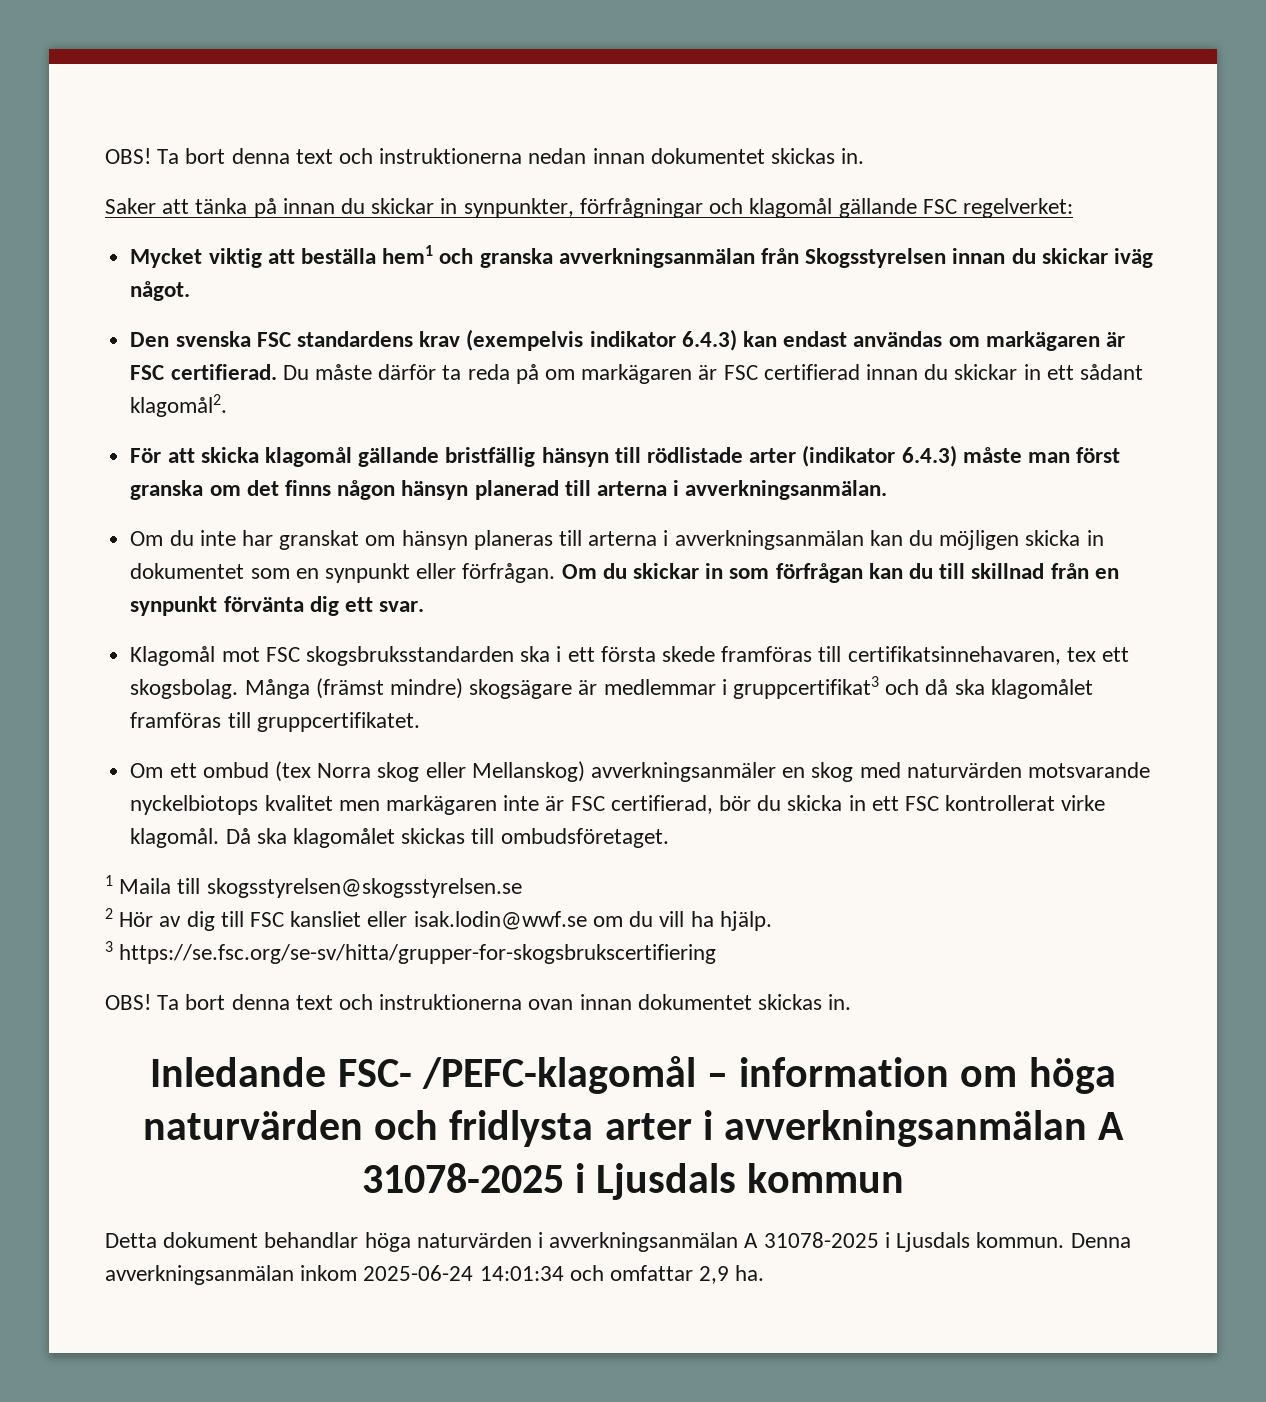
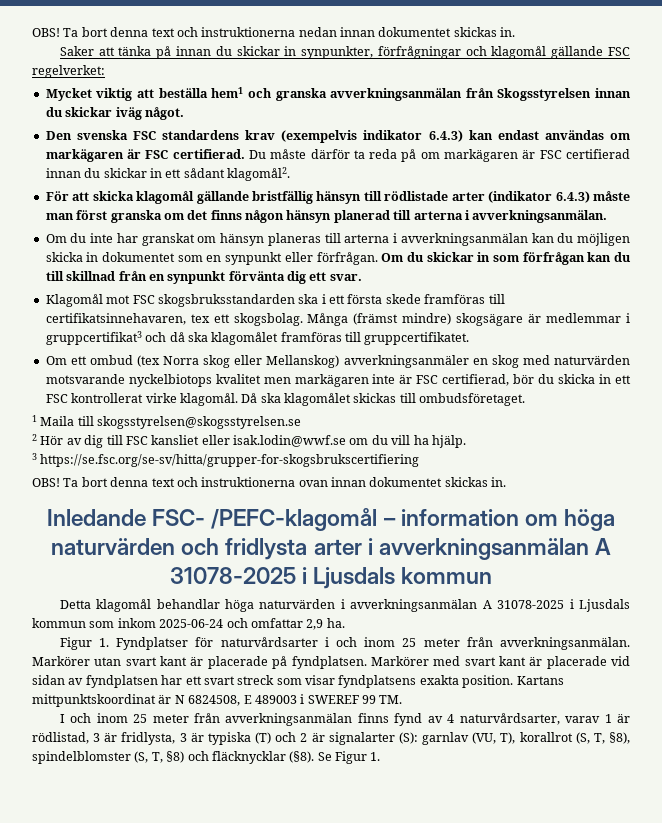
[163,1232,259,1248] dokument -> [96,599,152,612] klagomål
[976,1232,1131,1248] [105,1265,294,1285] kommun. Denna avverkningsanmälan -> [32,618,115,628] kommun som
[479,1266,564,1281] 14:01:34 -> (224, 623) none
(765, 1273) none -> [59,637,631,650] [32,656,630,669] [32,675,564,688] [32,694,403,707] [59,713,630,726] [32,732,630,745] [32,751,381,764] // Figur 1. Fyndplatser för naturvårdsarter i och inom 25 meter från avverkningsanmälan. Markörer utan svart kant är placerade på fyndplatsen. Markörer med svart kant är placerade vid sidan av fyndplatsen har ett svart streck som visar fyndplatsens exakta position. Kartans mittpunktskoordinat är N 6824508, E 489003 i SWEREF 99 TM. // I och inom 25 meter från avverkningsanmälan finns fynd av 4 naturvårdsarter, varav 1 är rödlistad, 3 är fridlysta, 3 är typiska (T) och 2 är signalarter (S): garnlav (VU, T), korallrot (S, T, §8), spindelblomster (S, T, §8) och fläcknycklar (§8). Se Figur 1.

